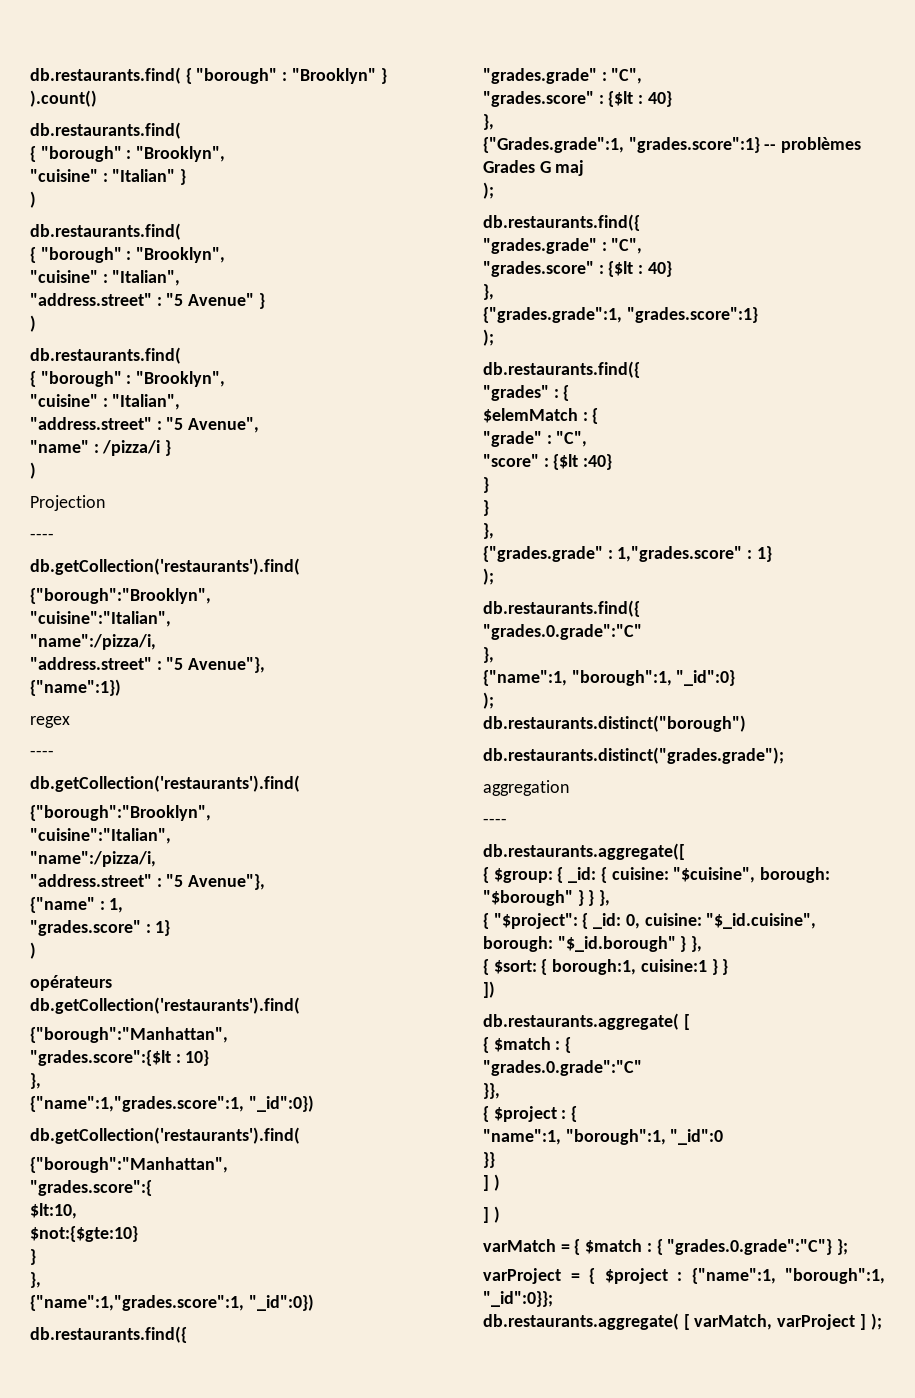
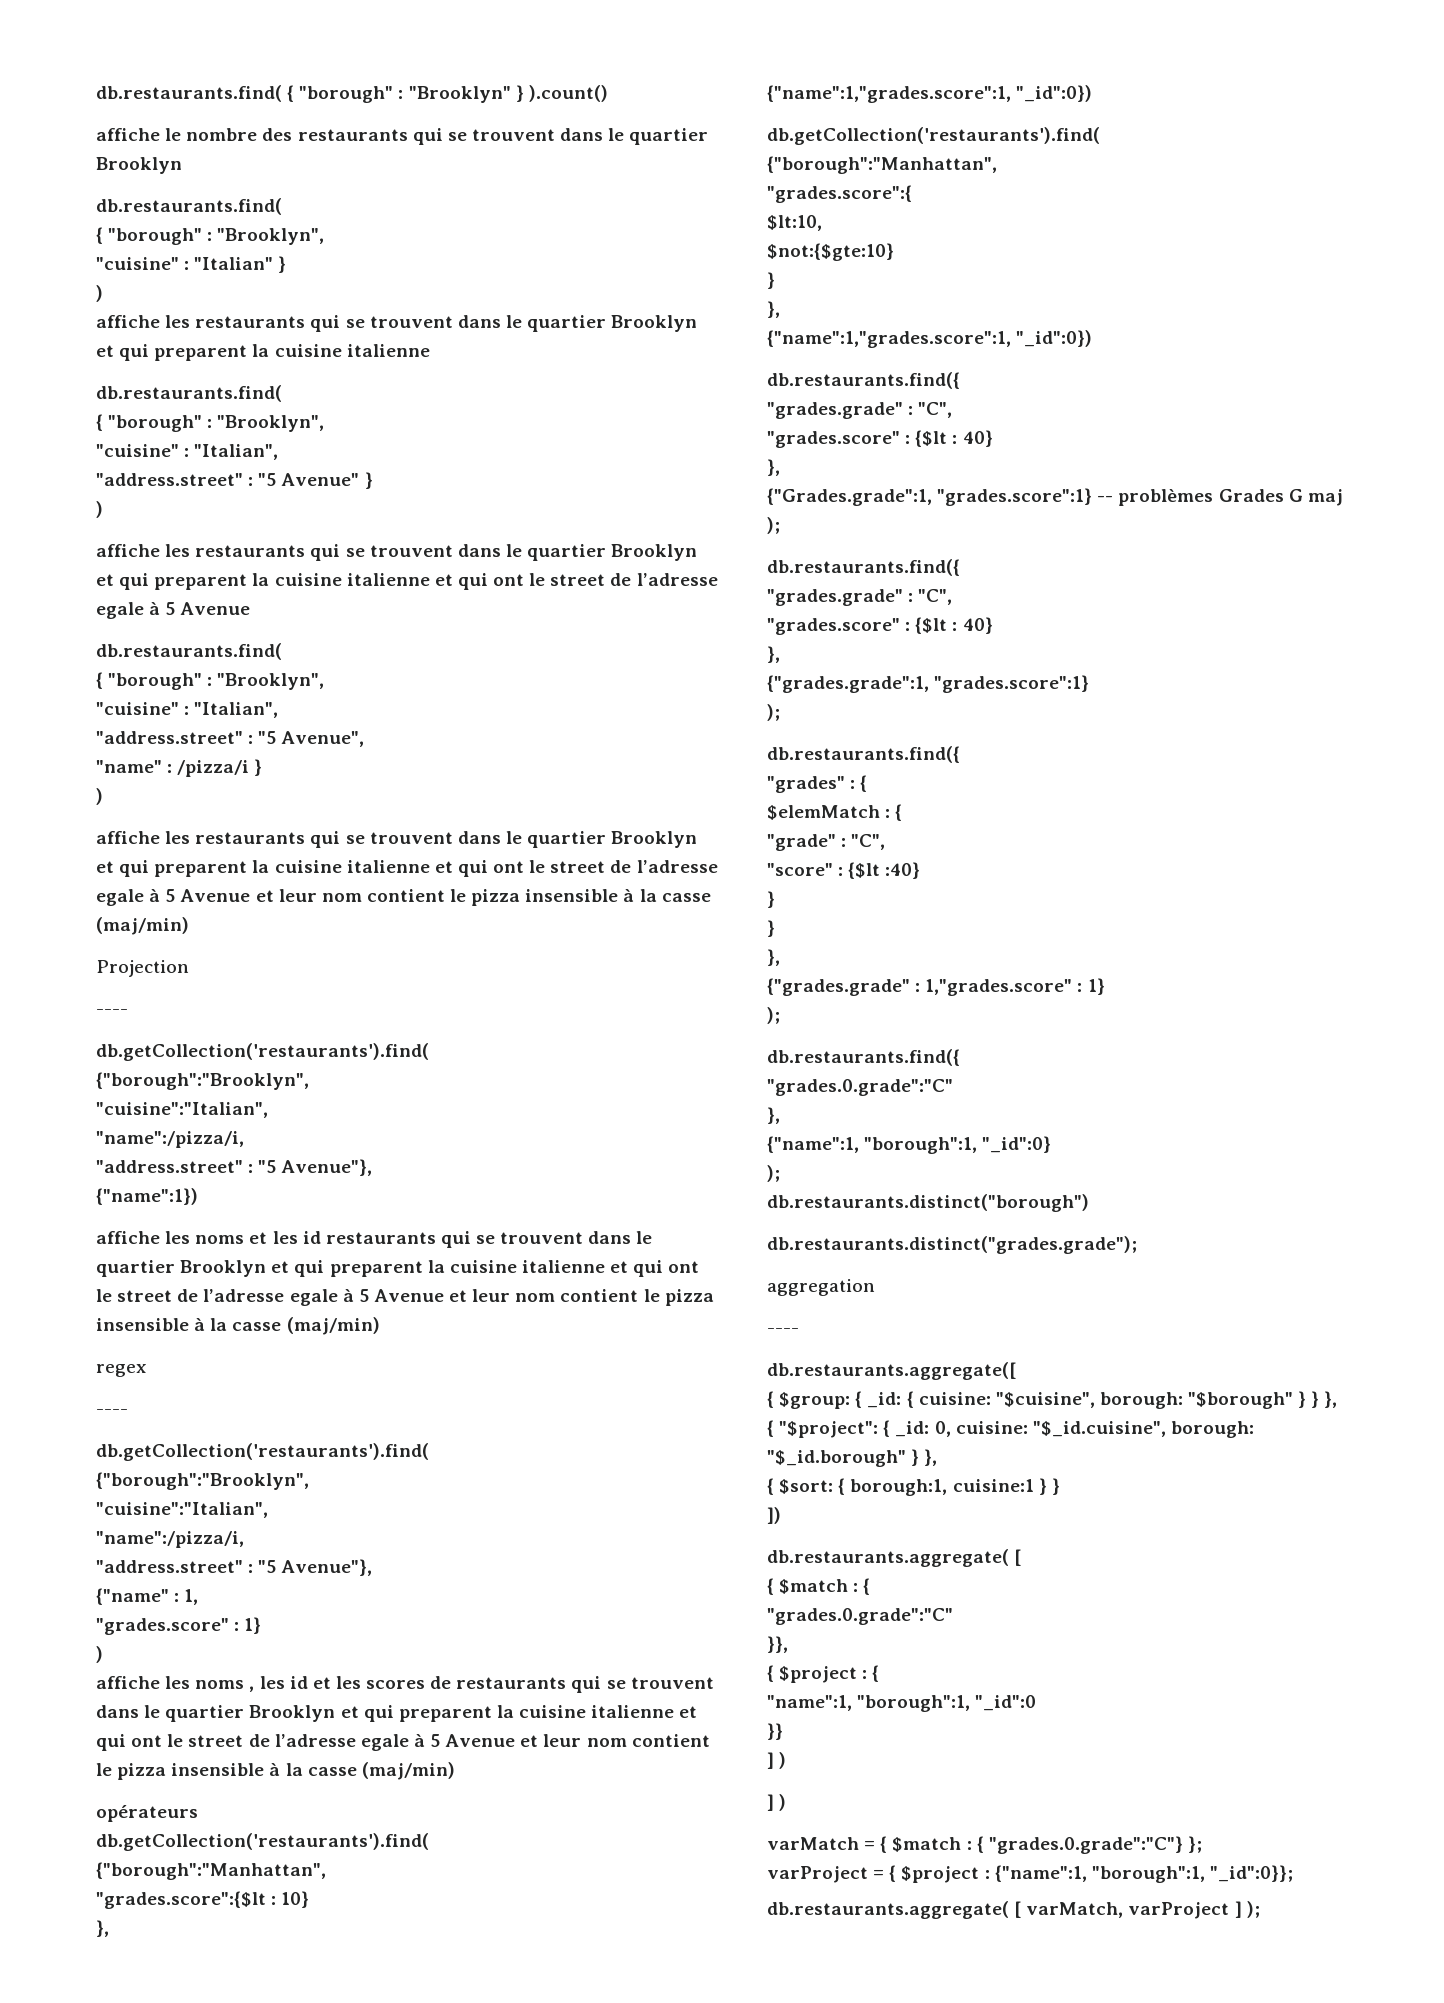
(97, 98) none -> [96,128,709,145] [96,157,182,174] // affiche le nombre des restaurants qui se trouvent dans le quartier Brooklyn
(36, 199) none -> [96,315,698,332] [96,344,430,361] // affiche les restaurants qui se trouvent dans le quartier Brooklyn et qui preparent la cuisine italienne
(36, 323) none -> [96,544,698,561] [96,573,718,590] [96,602,251,619] // affiche les restaurants qui se trouvent dans le quartier Brooklyn et qui preparent la cuisine italienne et qui ont le street de l’adresse egale à 5 Avenue
(36, 470) none -> [96,831,698,848] [96,860,718,877] [96,889,711,906] [96,917,189,935] // affiche les restaurants qui se trouvent dans le quartier Brooklyn et qui preparent la cuisine italienne et qui ont le street de l’adresse egale à 5 Avenue et leur nom contient le pizza insensible à la casse (maj/min)
(121, 687) none -> [96,1231,653,1248] [96,1260,700,1277] [96,1289,714,1306] [96,1317,380,1335] // affiche les noms et les id restaurants qui se trouvent dans le quartier Brooklyn et qui preparent la cuisine italienne et qui ont le street de l’adresse egale à 5 Avenue et leur nom contient le pizza insensible à la casse (maj/min)
(36, 950) none -> [96,1676,714,1693] [96,1705,698,1722] [96,1734,710,1751] [96,1762,455,1780] // affiche les noms , les id et les scores de restaurants qui se trouvent dans le quartier Brooklyn et qui preparent la cuisine italienne et qui ont le street de l’adresse egale à 5 Avenue et leur nom contient le pizza insensible à la casse (maj/min)

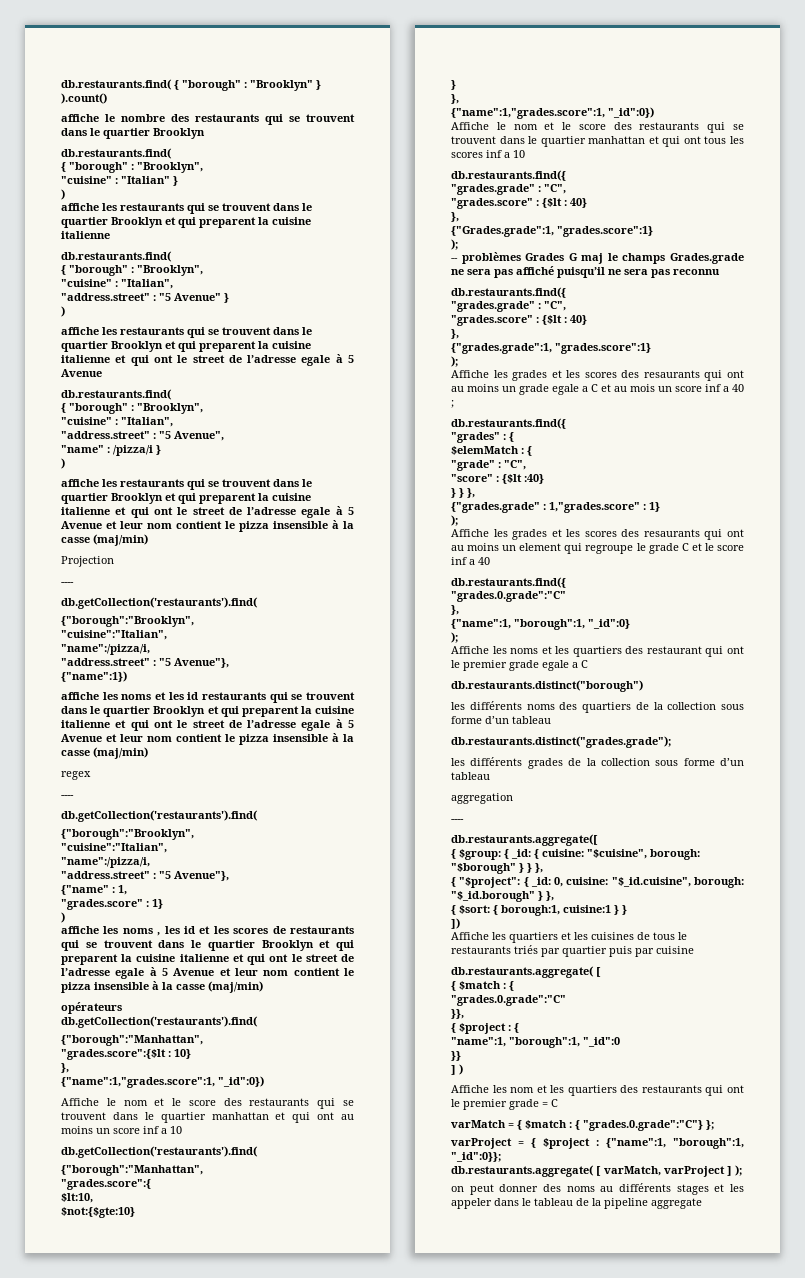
(1093, 93) none -> [61,1098,354,1109] [61,1112,354,1123] [61,1126,182,1134] // Affiche le nom et le score des restaurants qui se trouvent dans le quartier manhattan et qui ont au moins un score inf a 10
(1093, 338) none -> [451,122,744,133] [451,136,744,147] [451,150,525,158] // Affiche le nom et le score des restaurants qui se trouvent dans le quartier manhattan et qui ont tous les scores inf a 10
(1093, 497) none -> [451,239,458,250] // ); //
[767,517,780,534] // ); -> [607,253,744,264] [451,266,720,278] le champs Grades.grade ne sera pas affiché puisqu’il ne sera pas reconnu
(780, 712) none -> [451,370,744,381] [451,384,744,395] [451,400,454,408] // Affiche les grades et les scores des resaurants qui ont au moins un grade egale a C et au mois un score inf a 40 ;
[767,920,775,937] // } // -> [459,488,464,498] }
(780, 1015) none -> [451,529,744,540] [451,543,744,554] [451,557,490,565] // Affiche les grades et les scores des resaurants qui ont au moins un element qui regroupe le grade C et le score inf a 40
[767,1194,1089,1212] [767,1236,1137,1254] db.restaurants.distinct("borough") // db.restaurants.distinct("grades.grade"); -> [451,646,744,657] [451,660,588,671] [451,680,643,692] [451,701,744,713] [451,716,551,724] [451,736,671,748] [451,757,744,769] [451,772,490,780] Affiche les noms et les quartiers des restaurant qui ont le premier grade egale a C // db.restaurants.distinct("borough") // les différents noms des quartiers de la collection sous forme d’un tableau // db.restaurants.distinct("grades.grade"); // les différents grades de la collection sous forme d’un tableau
(781, 1515) none -> [451,932,687,943] [451,945,694,957] // Affiche les quartiers et les cuisines de tous le restaurants triés par quartier puis par cuisine
[767,1794,787,1811] ] ) -> [451,1085,744,1096] [451,1099,558,1110] Affiche les nom et les quartiers des restaurants qui ont le premier grade = C
(1260, 1909) none -> [451,1183,744,1195] [451,1198,702,1209] // on peut donner des noms au différents stages et les appeler dans le tableau de la pipeline aggregate

